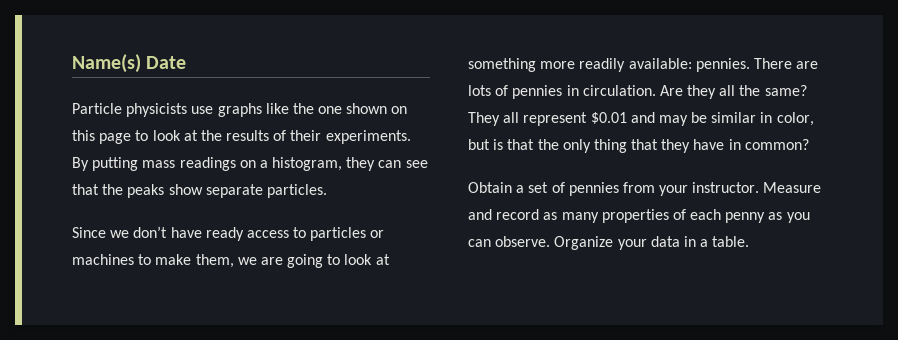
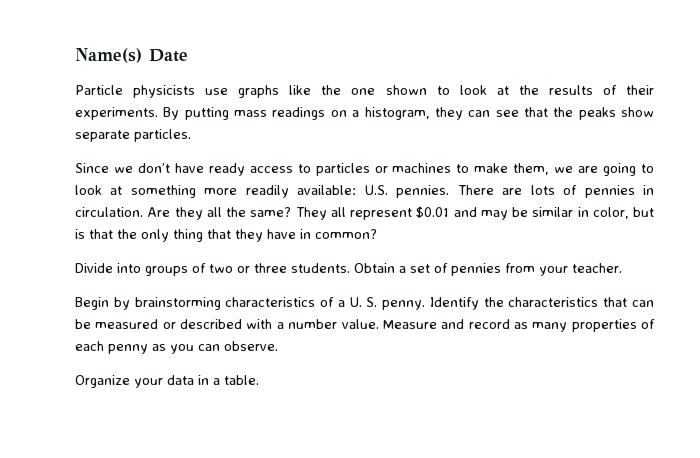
[391,106,408,114] [72,130,132,144] on this page -> (427, 90) none
(692, 63) none -> [364,185,388,195] U.S.
(809, 144) none -> [75,263,350,276] Divide into groups of two or three students.
[692,182,760,193] instructor. -> [572,263,622,273] [75,297,654,310] [75,319,379,329] teacher. // Begin by brainstorming characteristics of a U. S. penny. Identify the characteristics that can be measured or described with a number value.
(551, 241) none -> (278, 346) //

